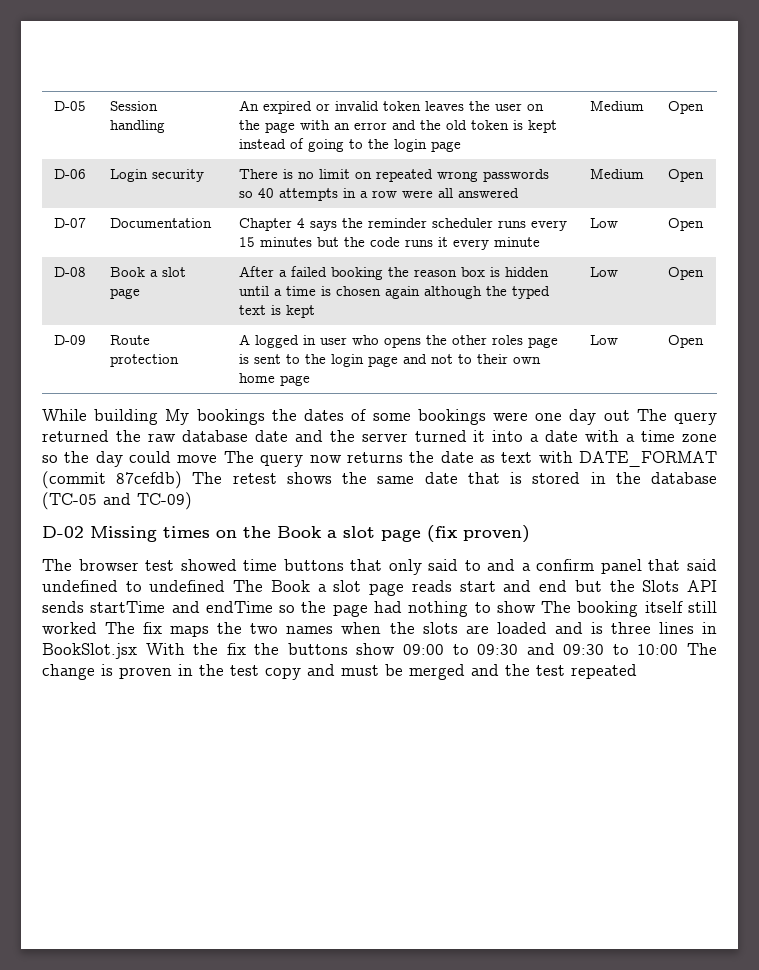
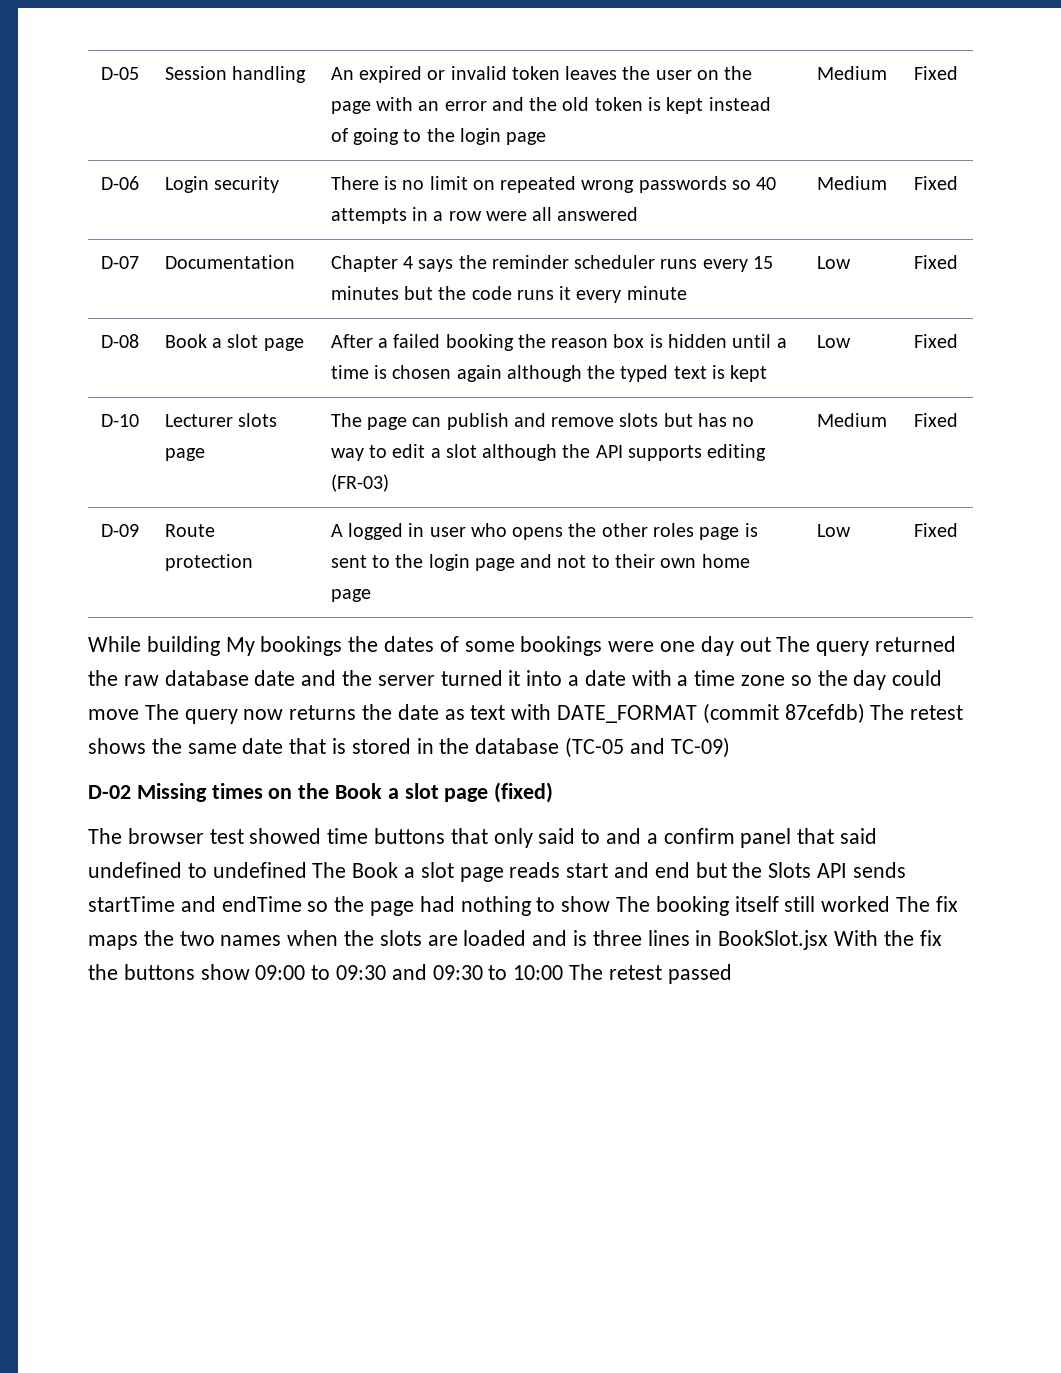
[667,101,704,114] Open -> [913,66,958,80] Fixed
[667,169,704,182] Open -> [913,176,958,190] Fixed
[667,218,704,231] Open -> [913,255,958,269] Fixed
[667,267,704,280] Open -> [913,334,958,348] [100,414,139,427] [164,413,278,427] [164,448,205,461] [330,413,755,430] [330,444,767,461] [330,474,389,492] [816,413,887,427] [913,413,958,427] Fixed // D-10 | Lecturer slots page | The page can publish and remove slots but has no way to edit a slot although the API supports editing (FR-03) | Medium | Fixed
[667,335,704,348] Open -> [913,523,958,537] Fixed
[427,525,530,543] (fix proven) -> [494,782,554,803] (fixed)
[42,664,637,680] change is proven in the test copy and must be merged and the test repeated -> [608,964,732,984] retest passed

